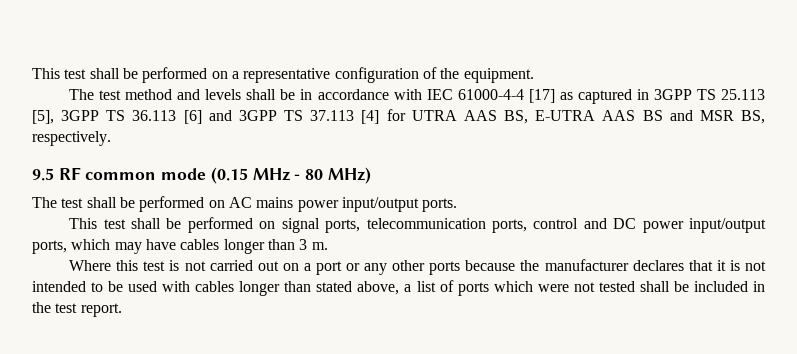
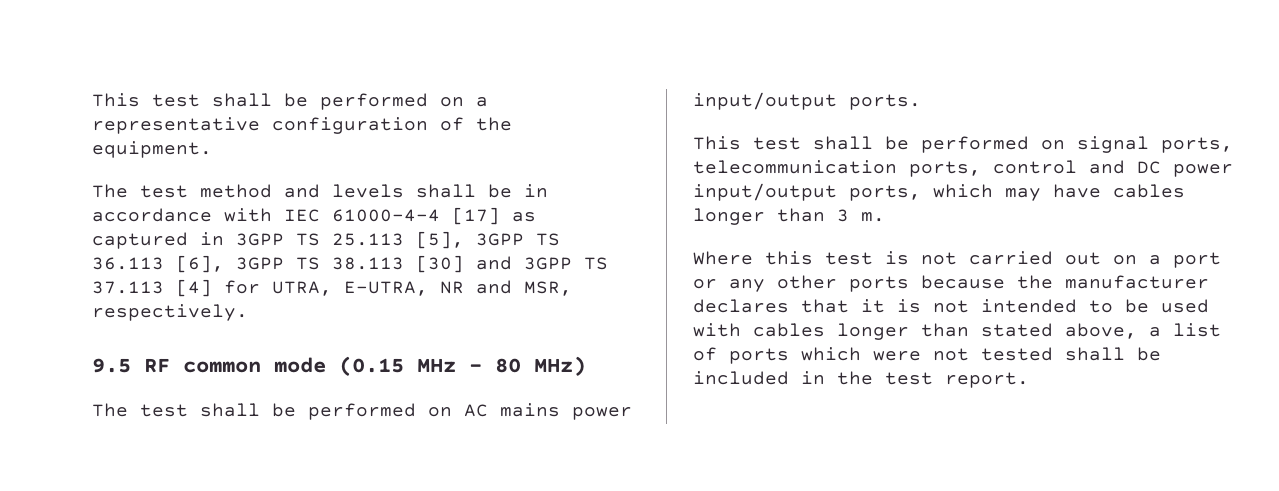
[183,110,202,124] [6] -> [176,255,464,273] [6], 3GPP TS 38.113 [30]
[411,110,765,124] UTRA AAS BS, E-UTRA AAS BS and MSR BS, -> [272,280,572,296] UTRA, E-UTRA, NR and MSR,

